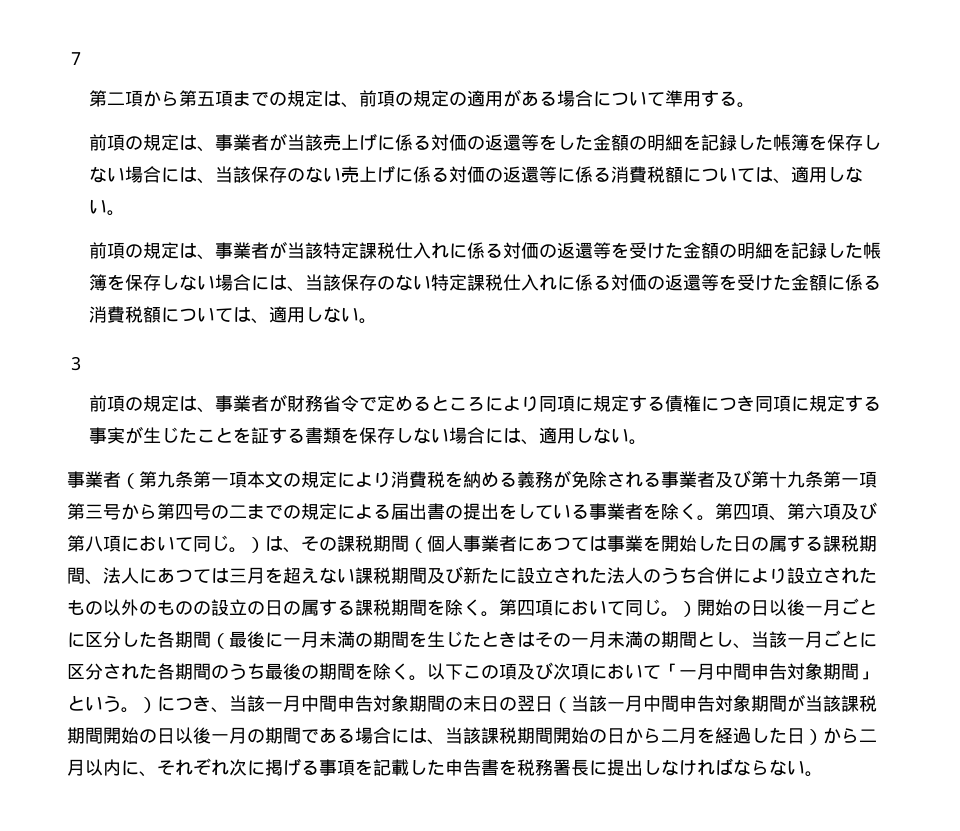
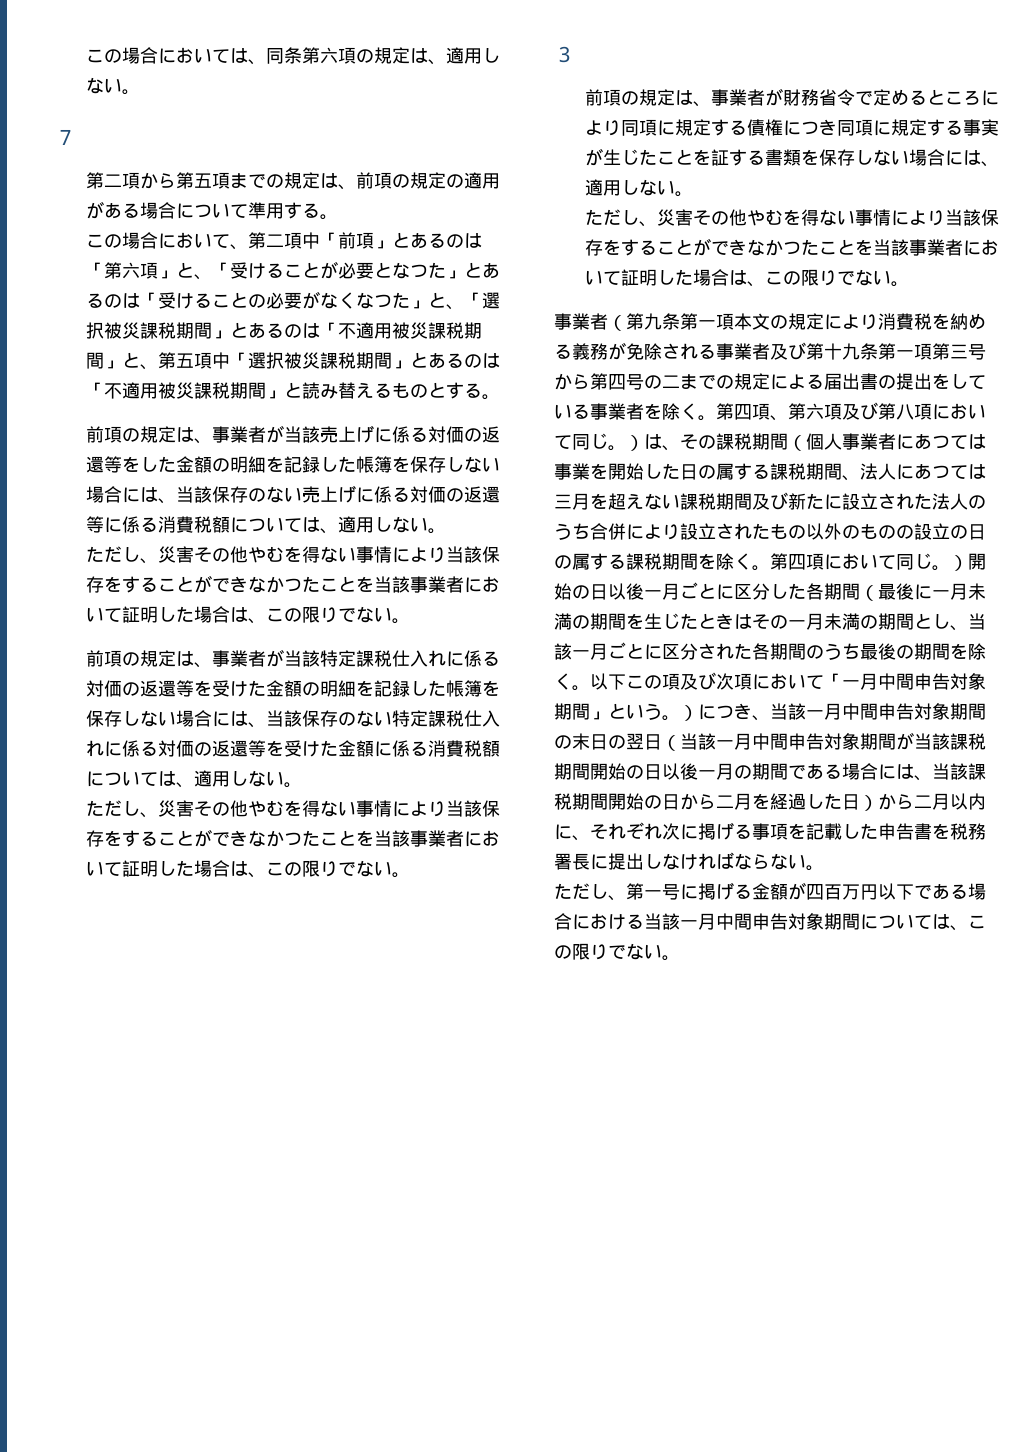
(67, 58) none -> [86,47,501,65] [86,77,141,95] この場合においては、同条第六項の規定は、適用しない。 //
(755, 105) none -> [86,232,483,250] [86,261,501,280] [86,291,501,310] [86,322,483,339] [86,352,501,370] [86,382,501,400] // この場合において、第二項中「前項」とあるのは「第六項」と、「受けることが必要となつた」とあるのは「受けることの必要がなくなつた」と、「選択被災課税期間」とあるのは「不適用被災課税期間」と、第五項中「選択被災課税期間」とあるのは「不適用被災課税期間」と読み替えるものとする。
(125, 213) none -> [86,546,501,564] [86,575,501,593] [86,606,411,624] // ただし、災害その他やむを得ない事情により当該保存をすることができなかつたことを当該事業者において証明した場合は、この限りでない。
(377, 321) none -> [86,800,501,818] [86,829,501,847] [86,860,411,878] // ただし、災害その他やむを得ない事情により当該保存をすることができなかつたことを当該事業者において証明した場合は、この限りでない。
(647, 442) none -> [585,209,1000,227] [585,238,1000,256] [585,269,910,287] // ただし、災害その他やむを得ない事情により当該保存をすることができなかつたことを当該事業者において証明した場合は、この限りでない。
(823, 774) none -> [554,882,986,901] [554,913,986,931] [554,943,680,961] // ただし、第一号に掲げる金額が四百万円以下である場合における当該一月中間申告対象期間については、この限りでない。

